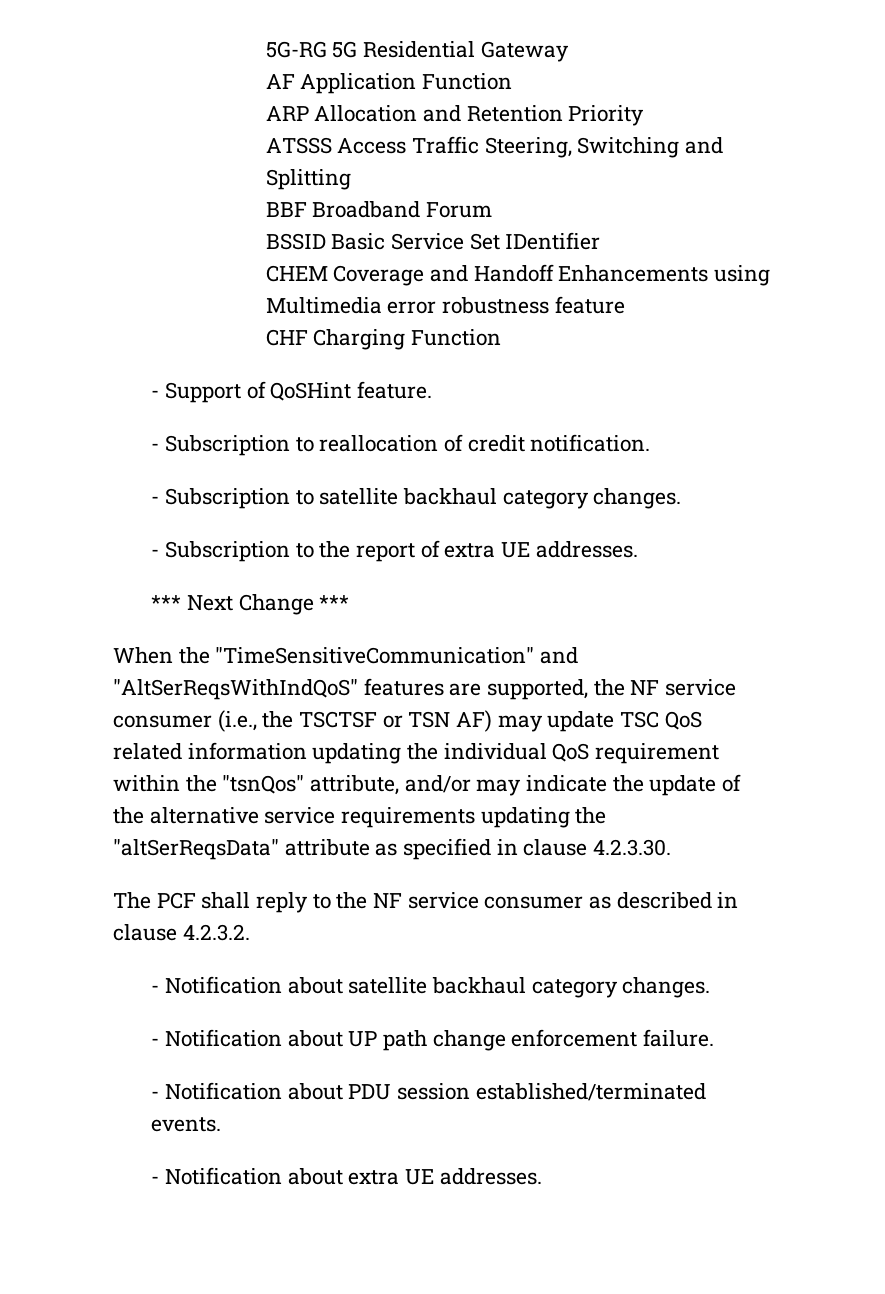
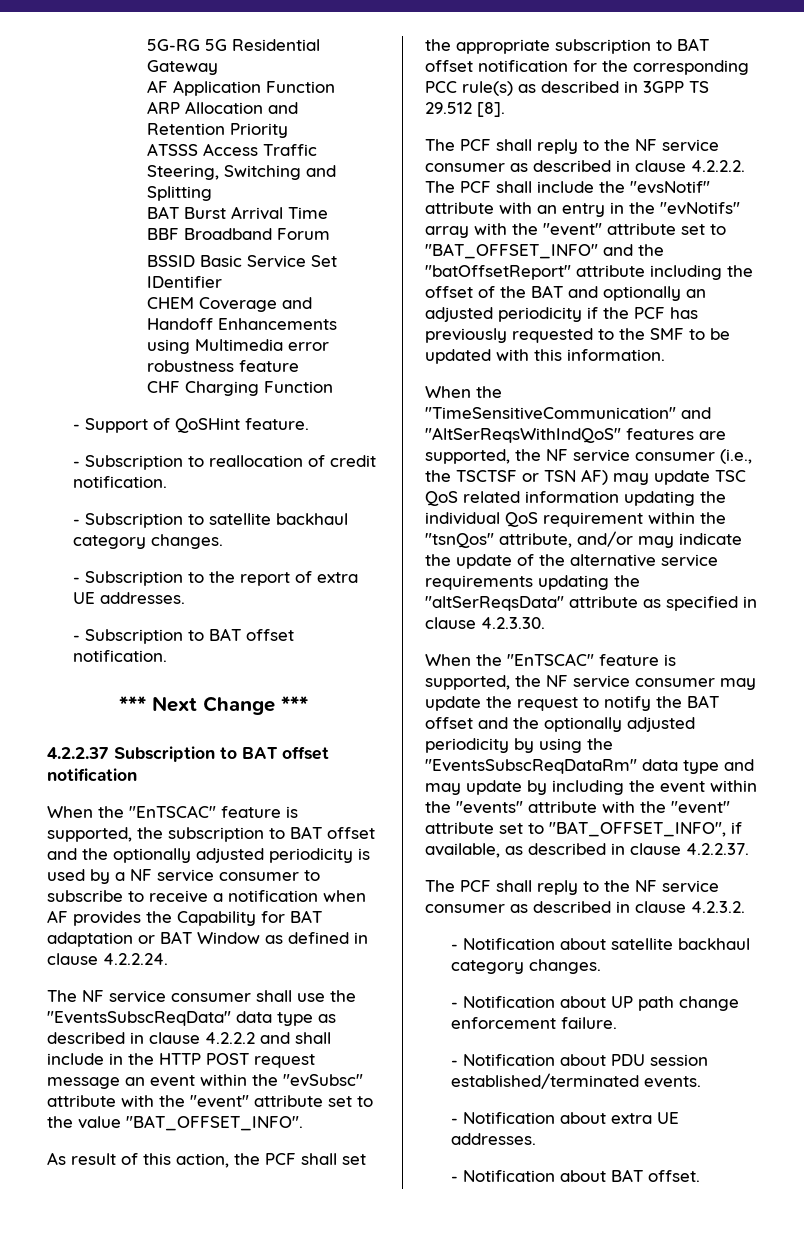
(351, 179) none -> [146,206,328,220] // BAT Burst Arrival Time
[151,594,350,615] *** Next Change *** -> [72,628,294,644] [72,650,167,662] [118,696,308,715] [47,746,329,762] [47,768,137,781] [47,805,298,818] [47,826,375,842] [47,848,370,863] [47,869,320,884] [47,890,366,903] [47,910,322,926] [47,931,368,947] [47,953,168,965] [47,990,356,1003] [47,1011,336,1026] [47,1032,331,1044] [47,1053,315,1068] [47,1074,363,1089] [47,1095,373,1108] [47,1115,303,1131] [47,1152,366,1168] [425,38,709,54] [425,60,749,75] [425,81,709,96] [425,102,505,117] [425,139,719,154] [425,160,745,172] [425,181,710,194] [425,202,740,217] [425,223,726,238] [425,243,664,259] [425,265,753,280] [425,285,706,301] [425,307,698,322] [425,328,730,343] [425,349,665,364] - Subscription to BAT offset notification. // *** Next Change *** // 4.2.2.37 Subscription to BAT offset notification // When the "EnTSCAC" feature is supported, the subscription to BAT offset and the optionally adjusted periodicity is used by a NF service consumer to subscribe to receive a notification when AF provides the Capability for BAT adaptation or BAT Window as defined in clause 4.2.2.24. // The NF service consumer shall use the "EventsSubscReqData" data type as described in clause 4.2.2.2 and shall include in the HTTP POST request message an event within the "evSubsc" attribute with the "event" attribute set to the value "BAT_OFFSET_INFO". // As result of this action, the PCF shall set the appropriate subscription to BAT offset notification for the corresponding PCC rule(s) as described in 3GPP TS 29.512 [8]. // The PCF shall reply to the NF service consumer as described in clause 4.2.2.2. The PCF shall include the "evsNotif" attribute with an entry in the "evNotifs" array with the "event" attribute set to "BAT_OFFSET_INFO" and the "batOffsetReport" attribute including the offset of the BAT and optionally an adjusted periodicity if the PCF has previously requested to the SMF to be updated with this information.
(672, 847) none -> [425,653,676,666] [425,675,756,690] [425,695,719,711] [425,717,695,732] [425,738,613,753] [425,759,754,774] [425,780,757,795] [425,801,730,814] [425,821,742,837] [425,843,749,858] // When the "EnTSCAC" feature is supported, the NF service consumer may update the request to notify the BAT offset and the optionally adjusted periodicity by using the "EventsSubscReqDataRm" data type and may update by including the event within the "events" attribute with the "event" attribute set to "BAT_OFFSET_INFO", if available, as described in clause 4.2.2.37.
(542, 1176) none -> [450,1169,700,1182] // - Notification about BAT offset.

